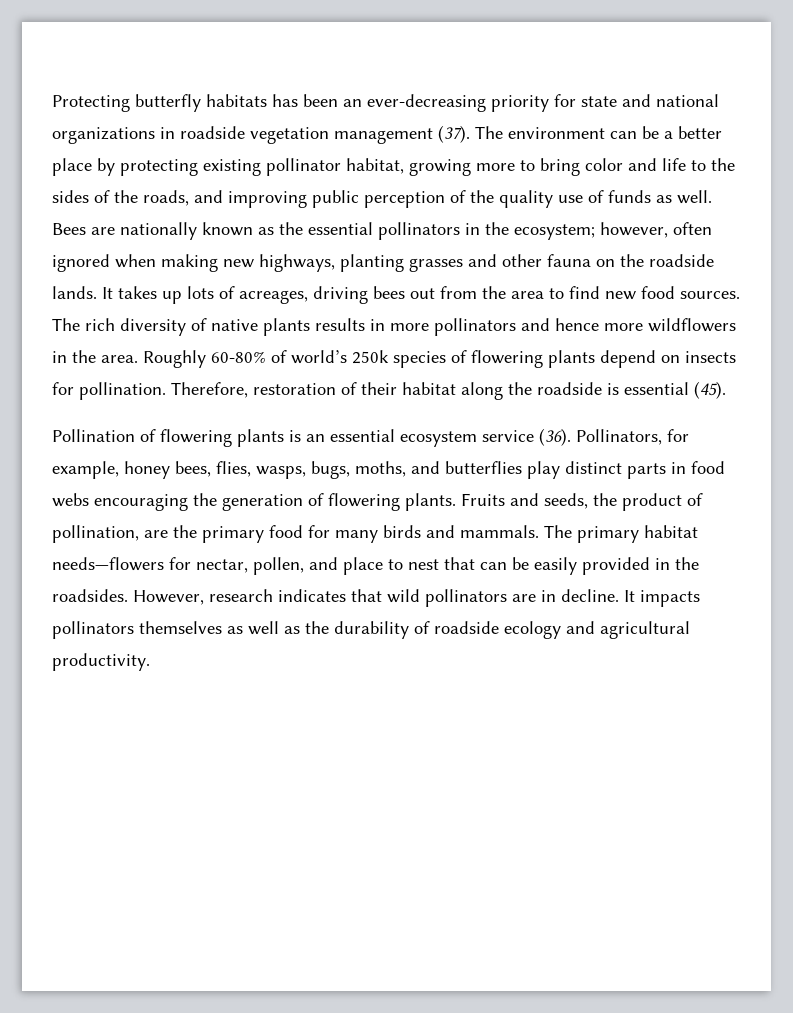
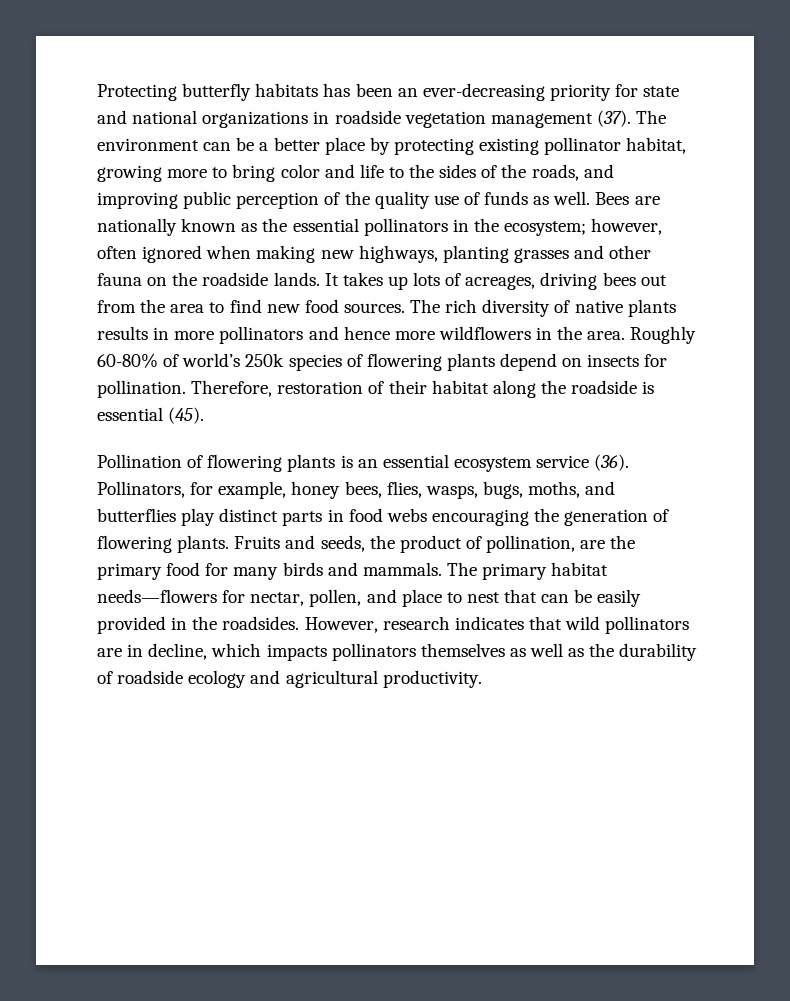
[561,589,635,602] decline. It -> [148,643,262,660] decline, which

